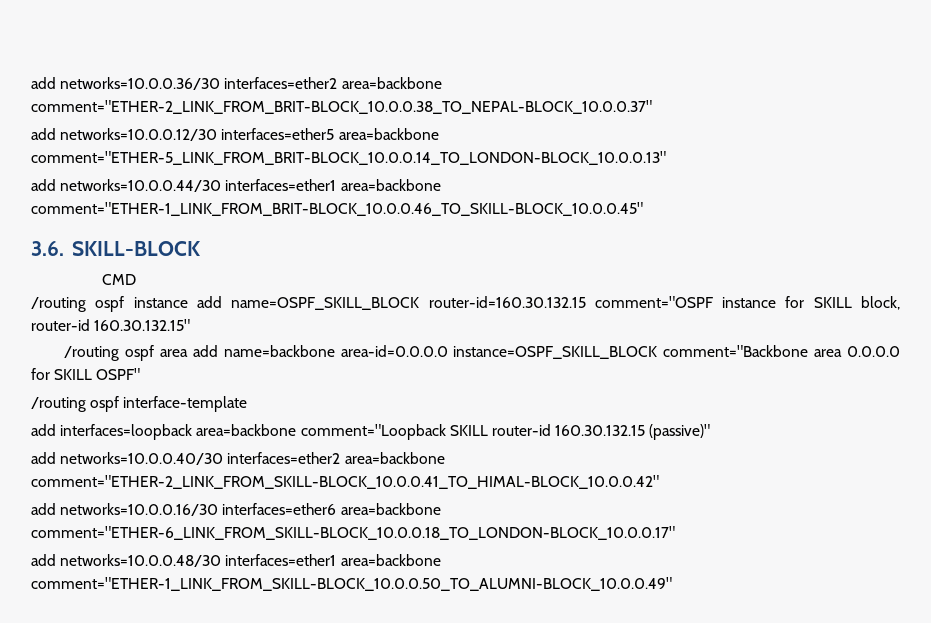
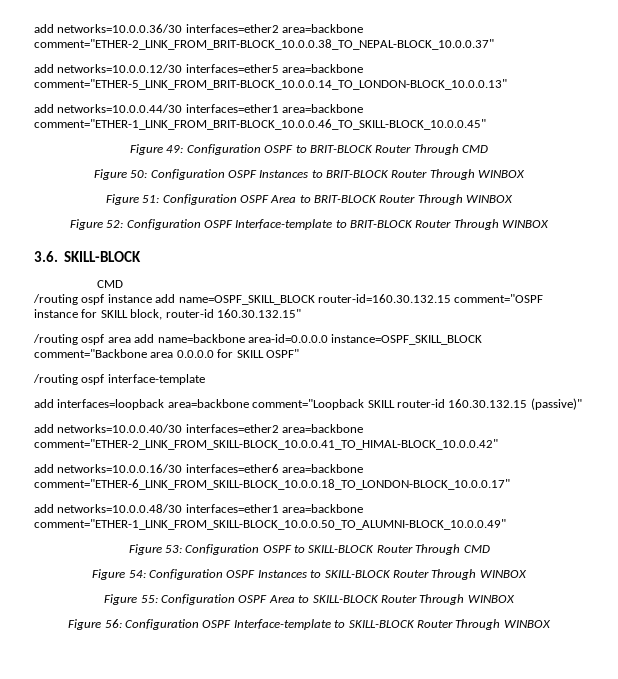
(643, 209) none -> [130,144,488,155] [93,169,526,180] [105,194,514,205] [69,219,550,230] // Figure 49: Configuration OSPF to BRIT-BLOCK Router Through CMD // Figure 50: Configuration OSPF Instances to BRIT-BLOCK Router Through WINBOX // Figure 51: Configuration OSPF Area to BRIT-BLOCK Router Through WINBOX // Figure 52: Configuration OSPF Interface-template to BRIT-BLOCK Router Through WINBOX
(672, 584) none -> [128,544,490,555] [92,569,527,580] [104,594,515,605] [68,619,551,630] // Figure 53: Configuration OSPF to SKILL-BLOCK Router Through CMD // Figure 54: Configuration OSPF Instances to SKILL-BLOCK Router Through WINBOX // Figure 55: Configuration OSPF Area to SKILL-BLOCK Router Through WINBOX // Figure 56: Configuration OSPF Interface-template to SKILL-BLOCK Router Through WINBOX

